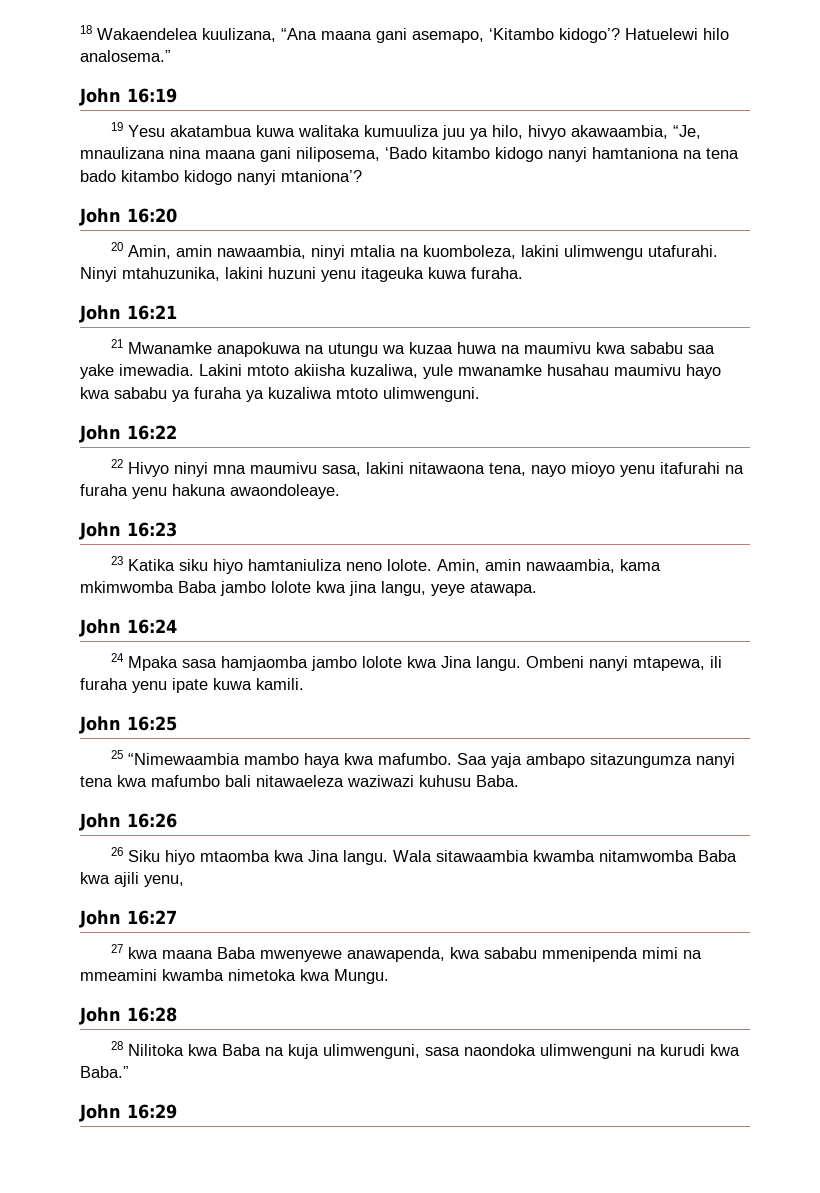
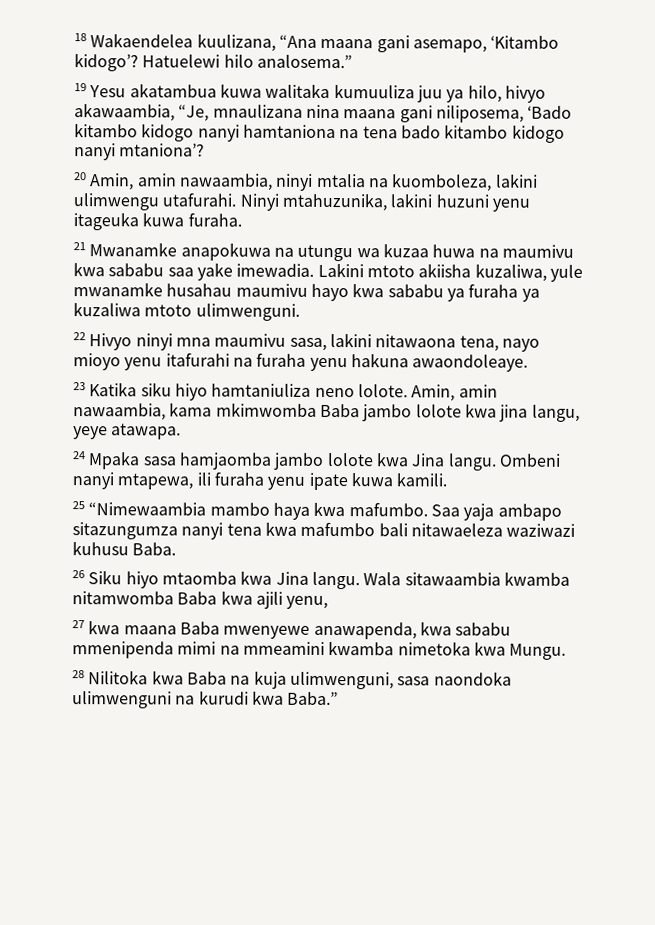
[79,88,177,106] // John 16:19 -> (353, 61) none
[79,208,177,226] // John 16:20 -> (206, 150) none
[79,305,177,323] // John 16:21 -> (242, 219) none
[79,425,177,443] // John 16:22 -> (300, 312) none
[79,522,177,540] // John 16:23 -> (529, 363) none
[79,619,177,637] // John 16:24 -> (182, 431) none
[79,716,177,734] // John 16:25 -> (448, 479) none
[79,813,177,831] // John 16:26 -> (177, 549) none
[79,910,177,928] // John 16:27 -> (329, 602) none
[79,1007,177,1025] // John 16:28 -> (567, 651) none
[79,1104,177,1122] // John 16:29 -> (340, 698) none

